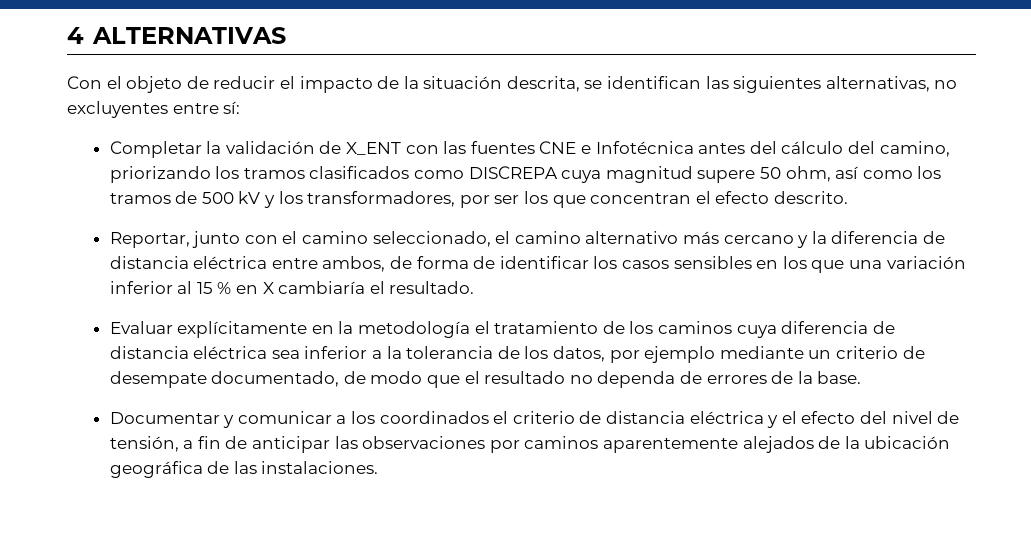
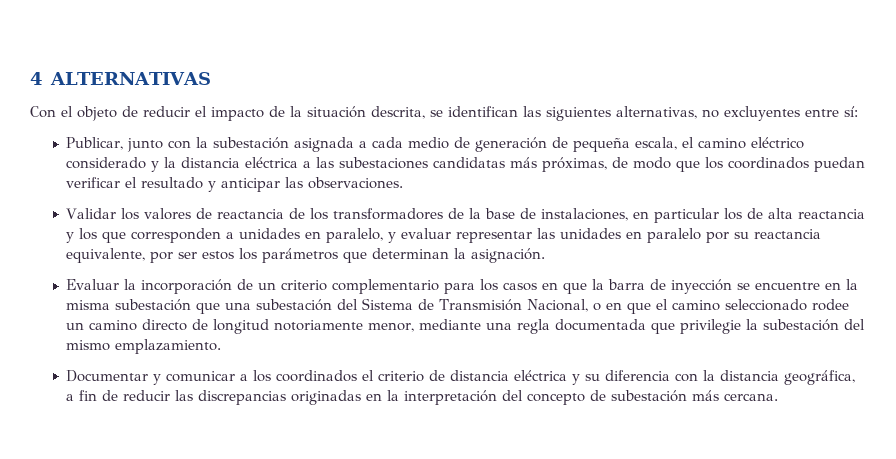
[109,141,950,158] [109,166,942,183] [109,191,848,208] [109,231,945,248] [109,256,966,273] [109,281,475,294] [109,321,895,338] [109,346,925,363] [109,371,862,388] Completar la validación de X_ENT con las fuentes CNE e Infotécnica antes del cálculo del camino, priorizando los tramos clasificados como DISCREPA cuya magnitud supere 50 ohm, así como los tramos de 500 kV y los transformadores, por ser los que concentran el efecto descrito. // Reportar, junto con el camino seleccionado, el camino alternativo más cercano y la diferencia de distancia eléctrica entre ambos, de forma de identificar los casos sensibles en los que una variación inferior al 15 % en X cambiaría el resultado. // Evaluar explícitamente en la metodología el tratamiento de los caminos cuya diferencia de distancia eléctrica sea inferior a la tolerancia de los datos, por ejemplo mediante un criterio de desempate documentado, de modo que el resultado no dependa de errores de la base. -> [66,137,805,152] [66,157,866,172] [66,177,404,192] [66,208,866,223] [66,228,822,243] [66,248,546,263] [66,279,859,294] [66,298,850,314] [66,319,866,334] [66,339,222,354] Publicar, junto con la subestación asignada a cada medio de generación de pequeña escala, el camino eléctrico considerado y la distancia eléctrica a las subestaciones candidatas más próximas, de modo que los coordinados puedan verificar el resultado y anticipar las observaciones. // Validar los valores de reactancia de los transformadores de la base de instalaciones, en particular los de alta reactancia y los que corresponden a unidades en paralelo, y evaluar representar las unidades en paralelo por su reactancia equivalente, por ser estos los parámetros que determinan la asignación. // Evaluar la incorporación de un criterio complementario para los casos en que la barra de inyección se encuentre en la misma subestación que una subestación del Sistema de Transmisión Nacional, o en que el camino seleccionado rodee un camino directo de longitud notoriamente menor, mediante una regla documentada que privilegie la subestación del mismo emplazamiento.
[781,411,960,424] [109,436,951,453] [109,461,379,478] el efecto del nivel de tensión, a fin de anticipar las observaciones por caminos aparentemente alejados de la ubicación geográfica de las instalaciones. -> [585,370,856,385] [66,390,779,405] su diferencia con la distancia geográfica, a fin de reducir las discrepancias originadas en la interpretación del concepto de subestación más cercana.

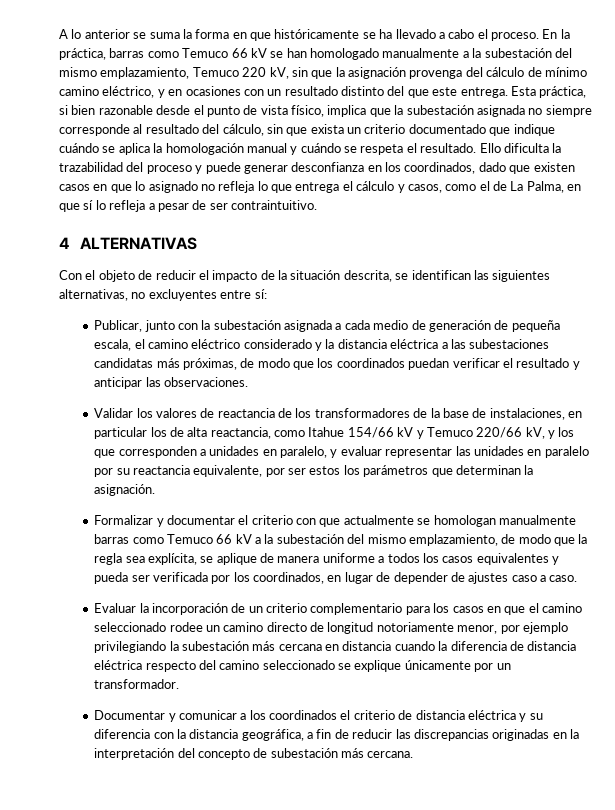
(30, 78) none -> [59,29,570,41] [59,48,572,60] [59,67,587,79] [59,86,587,98] [59,105,592,117] [59,124,555,136] [59,143,562,155] [59,162,575,174] [59,181,582,193] [59,200,317,212] A lo anterior se suma la forma en que históricamente se ha llevado a cabo el proceso. En la práctica, barras como Temuco 66 kV se han homologado manualmente a la subestación del mismo emplazamiento, Temuco 220 kV, sin que la asignación provenga del cálculo de mínimo camino eléctrico, y en ocasiones con un resultado distinto del que este entrega. Esta práctica, si bien razonable desde el punto de vista físico, implica que la subestación asignada no siempre corresponde al resultado del cálculo, sin que exista un criterio documentado que indique cuándo se aplica la homologación manual y cuándo se respeta el resultado. Ello dificulta la trazabilidad del proceso y puede generar desconfianza en los coordinados, dado que existen casos en que lo asignado no refleja lo que entrega el cálculo y casos, como el de La Palma, en que sí lo refleja a pesar de ser contraintuitivo. //
[798,209,866,219] reactancia -> [210,427,545,439] reactancia, como Itahue 154/66 kV y Temuco 220/66 kV,
(546, 255) none -> [94,515,576,527] [94,534,588,546] [94,553,560,565] [94,572,578,584] // Formalizar y documentar el criterio con que actualmente se homologan manualmente barras como Temuco 66 kV a la subestación del mismo emplazamiento, de modo que la regla sea explícita, se aplique de manera uniforme a todos los casos equivalentes y pueda ser verificada por los coordinados, en lugar de depender de ajustes caso a caso.
[592,279,859,294] [66,298,652,314] la barra de inyección se encuentre en la misma subestación que una subestación del Sistema de Transmisión Nacional, o en que -> (526, 610) none
[419,319,866,334] [66,339,222,354] mediante una regla documentada que privilegie la subestación del mismo emplazamiento. -> [500,622,568,634] [94,641,577,653] [94,660,511,672] [94,679,180,689] por ejemplo privilegiando la subestación más cercana en distancia cuando la diferencia de distancia eléctrica respecto del camino seleccionado se explique únicamente por un transformador.

